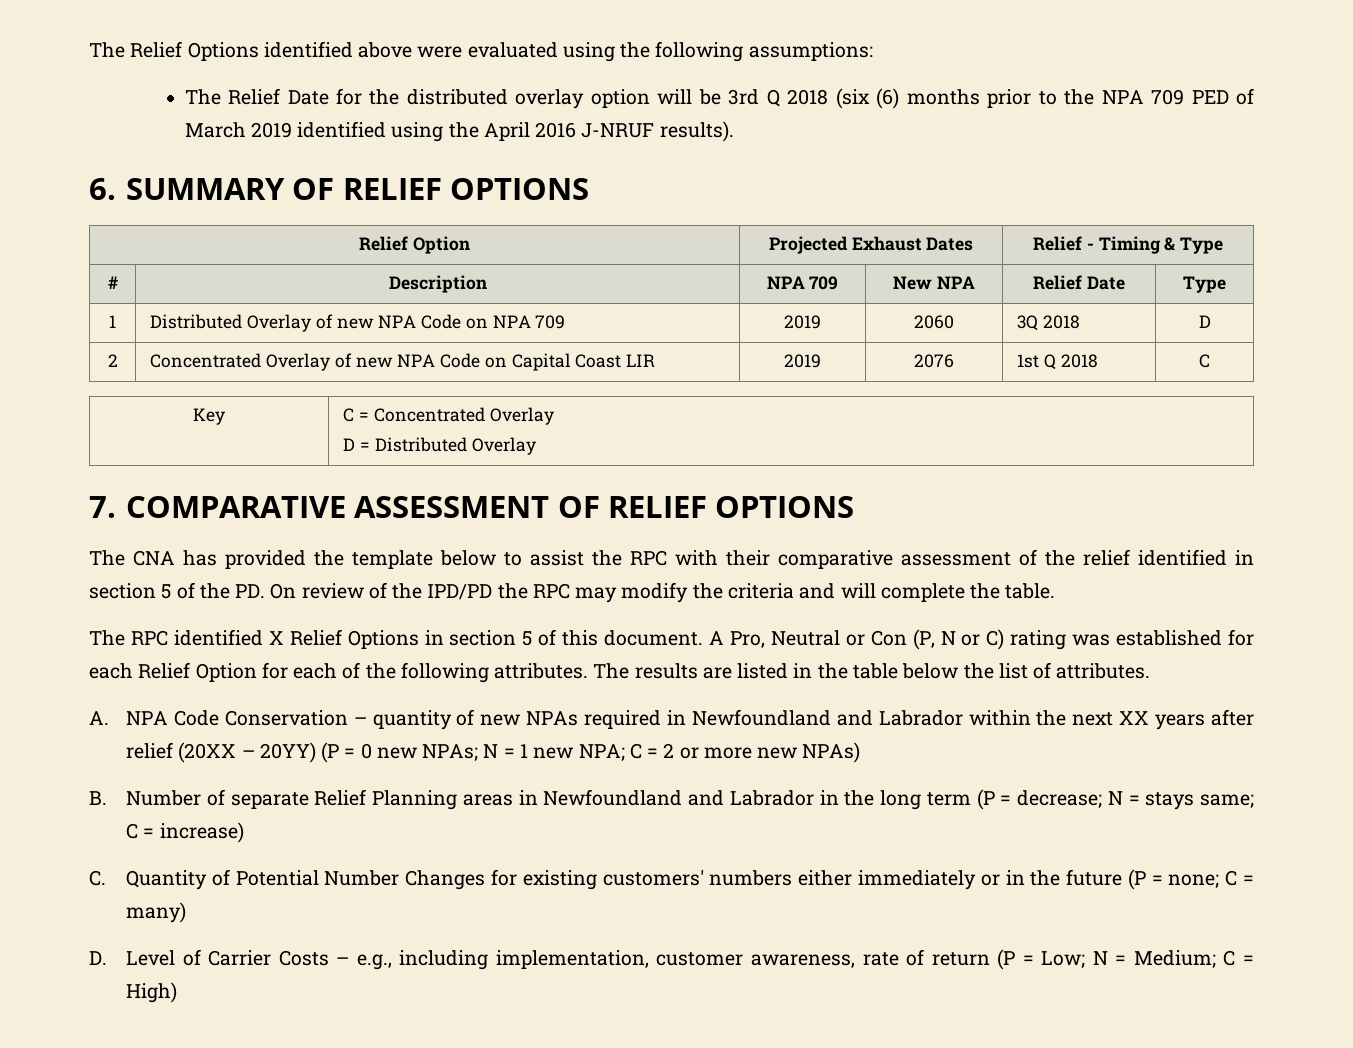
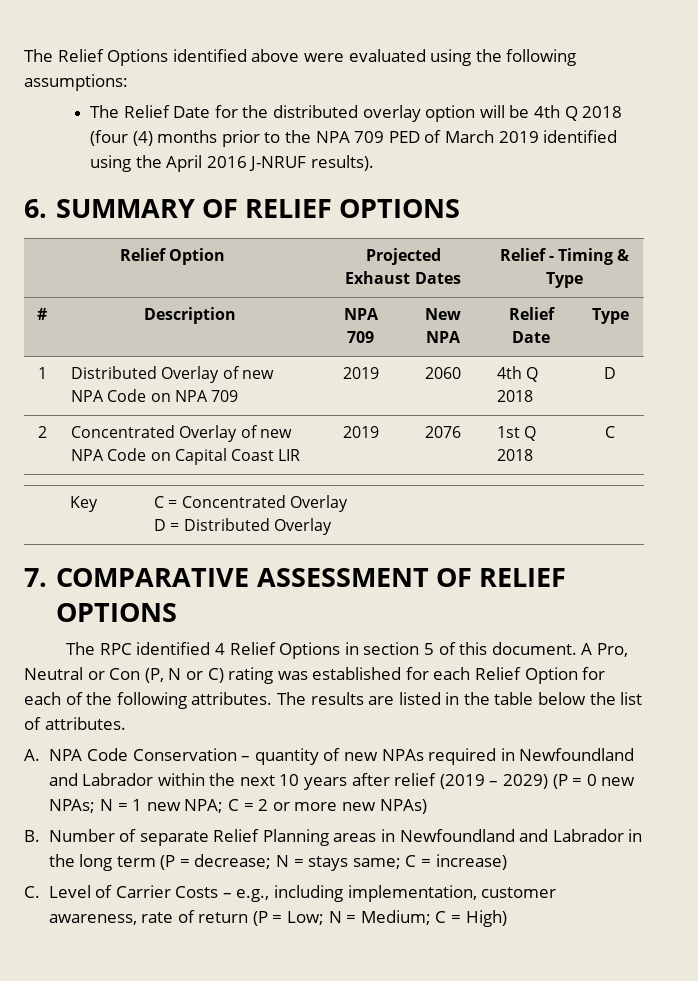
[728,88,900,109] 3rd Q 2018 (six (6) -> [533,105,623,121] [90,130,153,146] 4th Q 2018 (four (4)
[1017,315,1039,331] 3Q -> [497,366,539,382] 4th Q
[89,549,1254,569] [89,582,1056,603] // The CNA has provided the template below to assist the RPC with their comparative assessment of the relief identified in section 5 of the PD. On review of the IPD/PD the RPC may modify the criteria and will complete the table. -> (177, 612) none
[268,631,284,645] X -> [215,643,226,655] 4
[1119,711,1150,725] XX -> [279,774,300,786] 10
[178,742,316,763] (20XX – 20YY) -> [439,774,548,789] (2019 – 2029)
[126,869,1254,890] [126,902,187,923] [89,951,107,965] Quantity of Potential Number Changes for existing customers' numbers either immediately or in the future (P = none; C = many) // D. -> (40, 892) none

